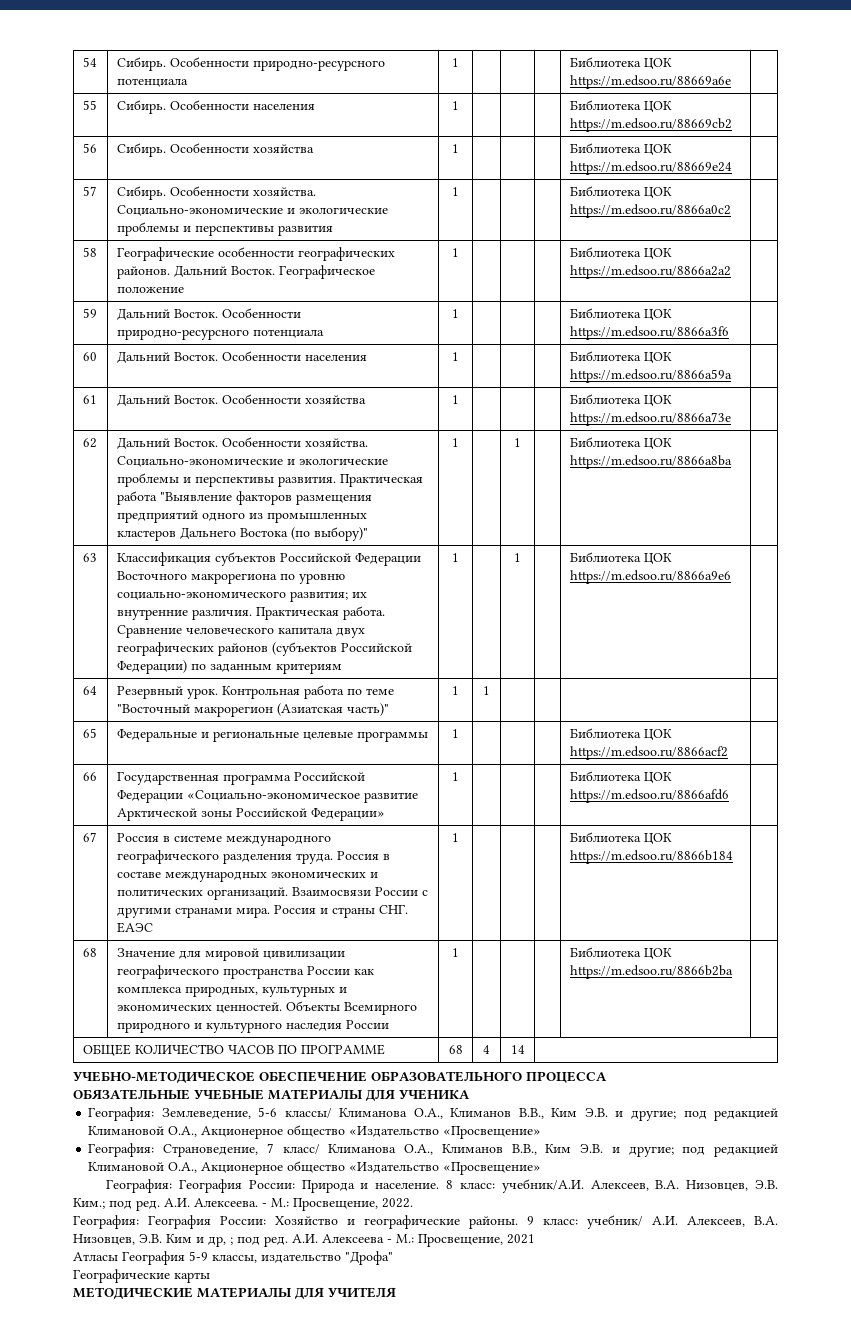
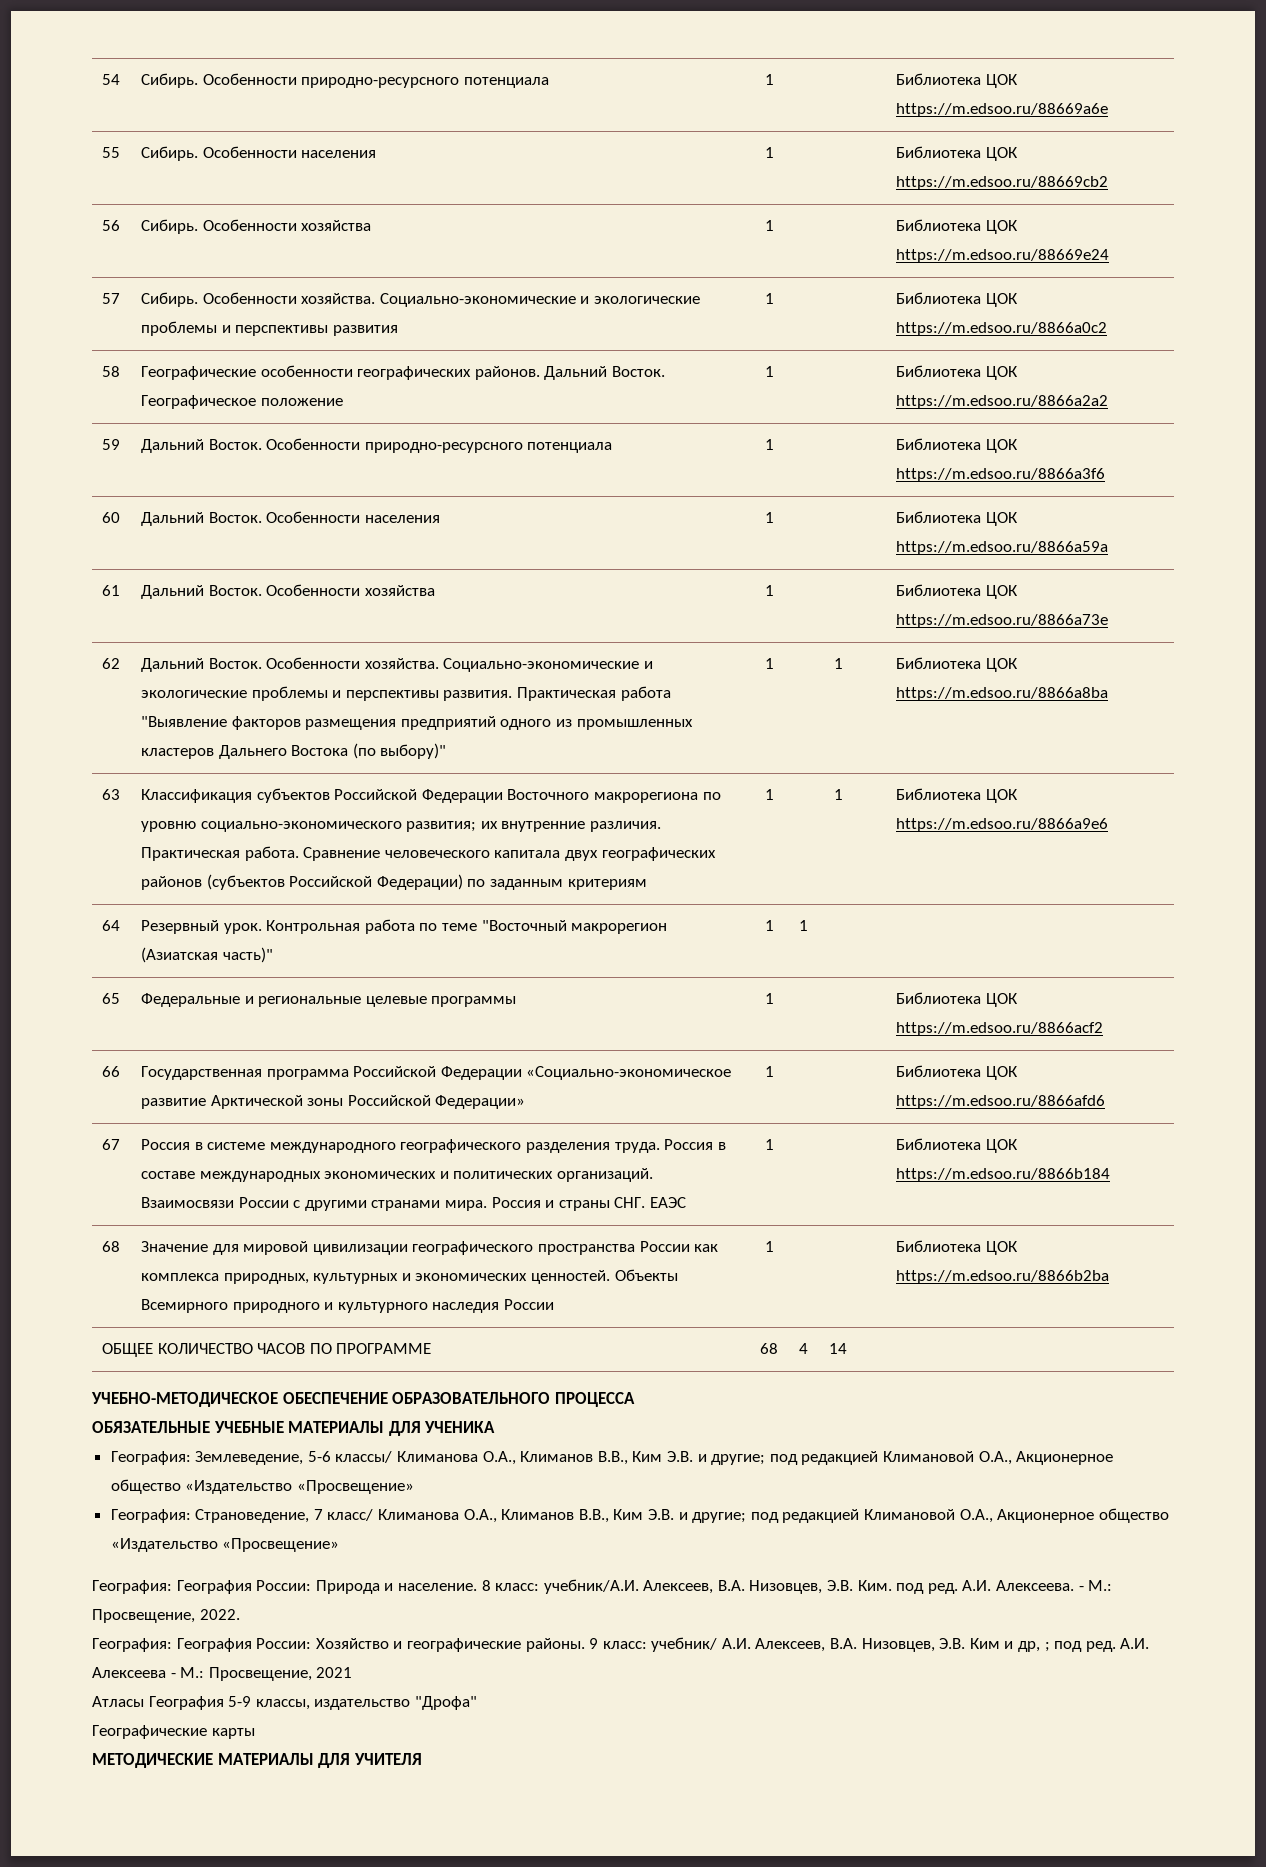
[73,1198,105,1209] Ким.; -> [857,1580,892,1591] Ким.

